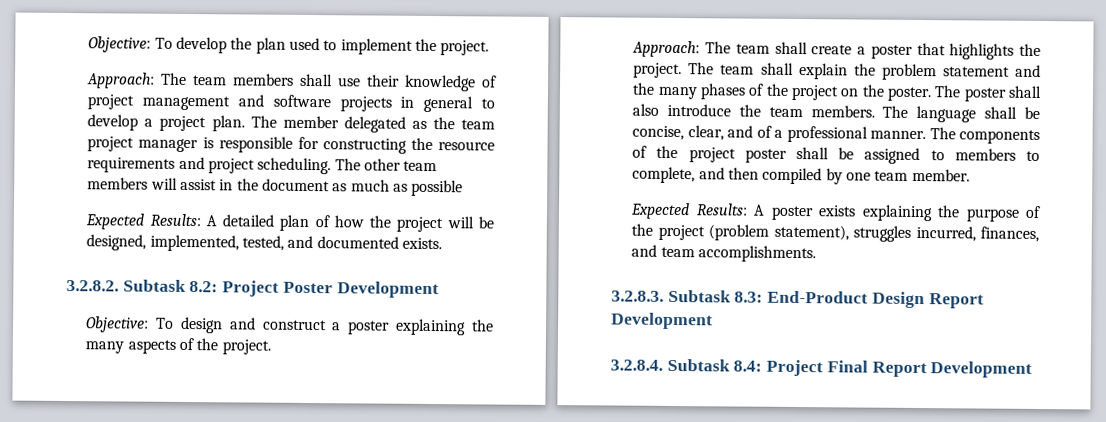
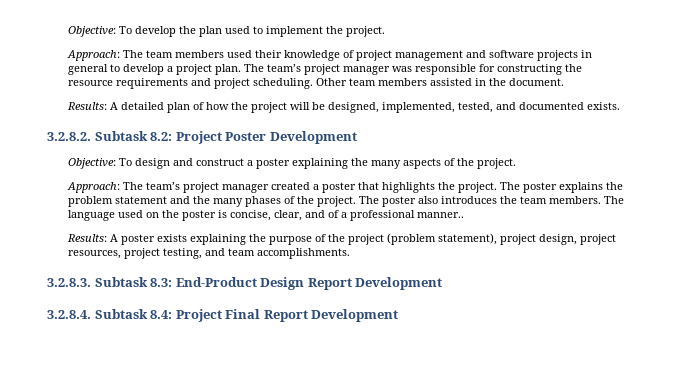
[300,73,362,87] shall use -> [227,50,253,58] used
[282,115,496,133] [87,136,214,153] member delegated as the team project manager is -> [267,64,413,75] team’s project manager was
[334,158,438,172] [87,177,464,197] [85,213,145,230] The other team members will assist in the document as much as possible // Expected -> [316,78,565,86] Other team members assisted in the document. //
[735,41,853,55] team shall create -> [146,182,311,193] team’s project manager created
[720,62,848,80] team shall explain -> [523,182,604,193] poster explains
[790,84,1043,102] [632,103,732,117] project on the poster. The poster shall also introduce -> [317,196,498,207] project. The poster also introduces
[984,106,1040,119] shall be -> [118,210,228,221] used on the poster is
[870,127,1040,144] [632,145,1040,165] [632,166,970,185] [630,202,691,220] manner. The components of the project poster shall be assigned to members to complete, and then compiled by one team member. // Expected -> [417,212,465,218] manner.. //
[853,225,1039,242] struggles incurred, finances, -> [500,234,617,245] [68,248,203,259] project design, project resources, project testing,

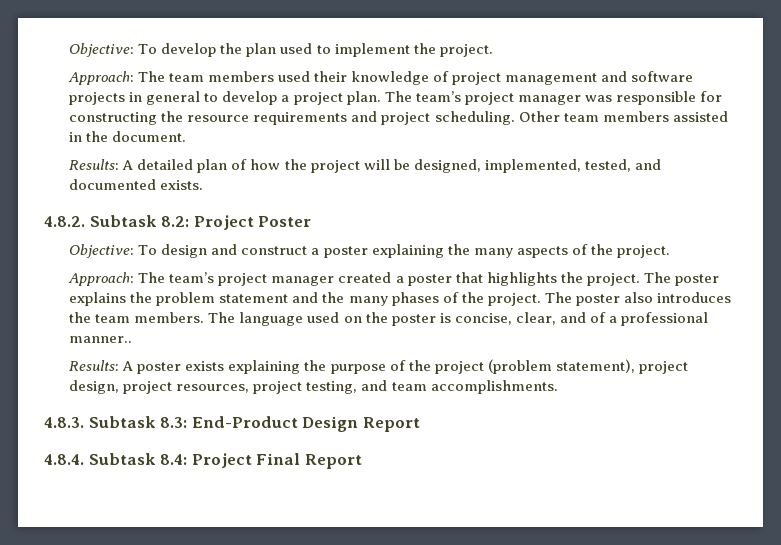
[47,132,91,141] 3.2.8.2. -> [44,216,85,227] 4.8.2.
[269,131,357,144] Development -> (312, 221) none
[47,278,91,287] 3.2.8.3. -> [44,417,84,428] 4.8.3.
[355,277,443,290] [47,310,91,319] Development // 3.2.8.4. -> [44,454,84,465] // 4.8.4.
[311,309,399,322] Development -> (362, 461) none

